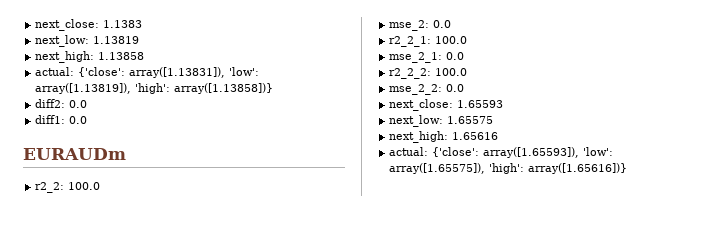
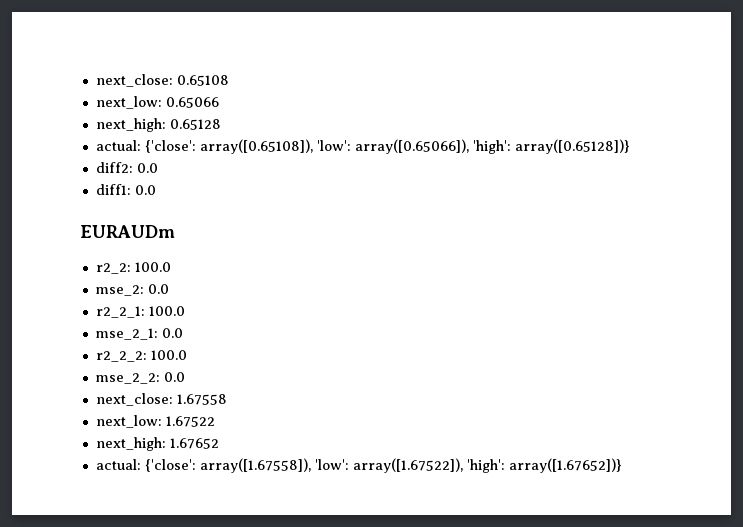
[35,19,143,31] [35,35,140,47] [35,51,145,63] [35,67,260,78] [35,83,274,94] next_close: 1.1383 // next_low: 1.13819 // next_high: 1.13858 // actual: {'close': array([1.13831]), 'low': array([1.13819]), 'high': array([1.13858])} -> [95,74,229,87] [95,96,219,109] [95,118,221,132] [95,139,630,154] next_close: 0.65108 // next_low: 0.65066 // next_high: 0.65128 // actual: {'close': array([0.65108]), 'low': array([0.65066]), 'high': array([0.65128])}
[457,100,504,108] [389,115,494,127] [389,131,499,143] [389,147,614,158] [389,163,628,174] 1.65593 // next_low: 1.65575 // next_high: 1.65616 // actual: {'close': array([1.65593]), 'low': array([1.65575]), 'high': array([1.65616])} -> [176,394,227,405] [95,415,215,428] [95,437,219,451] [95,458,622,473] 1.67558 // next_low: 1.67522 // next_high: 1.67652 // actual: {'close': array([1.67558]), 'low': array([1.67522]), 'high': array([1.67652])}

